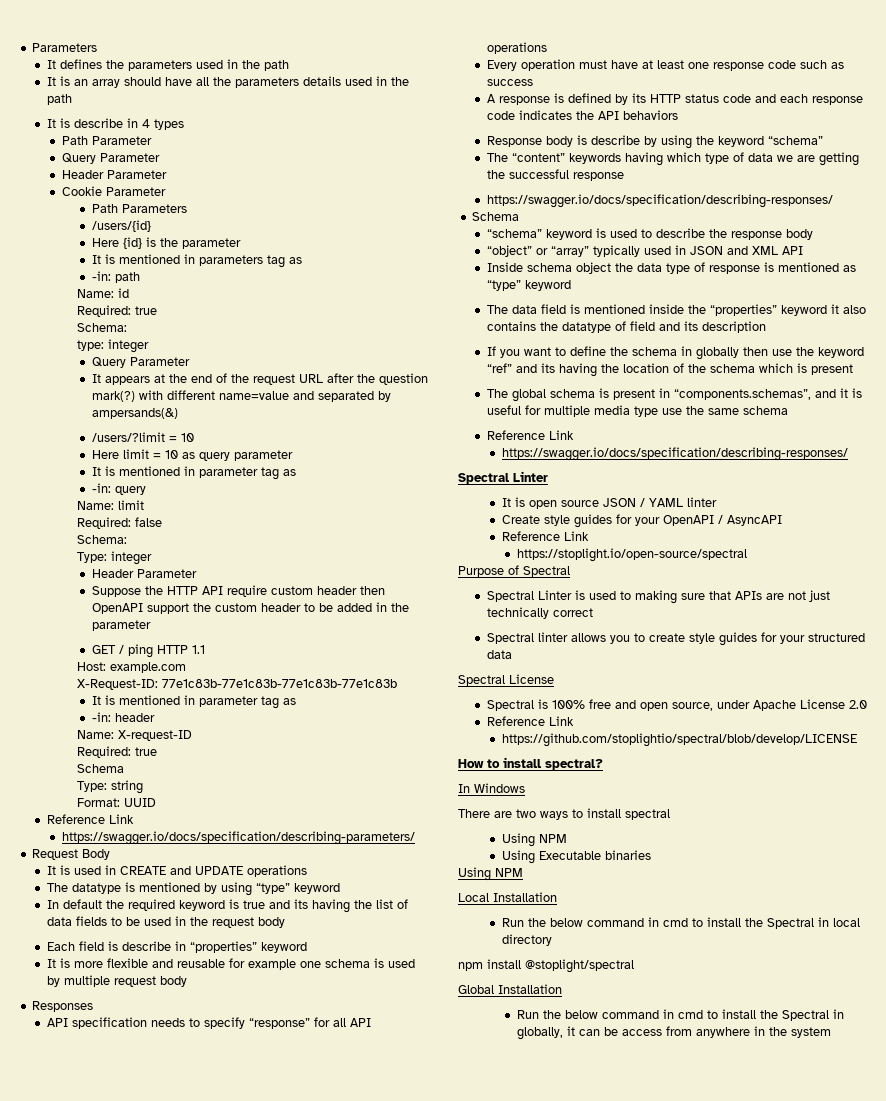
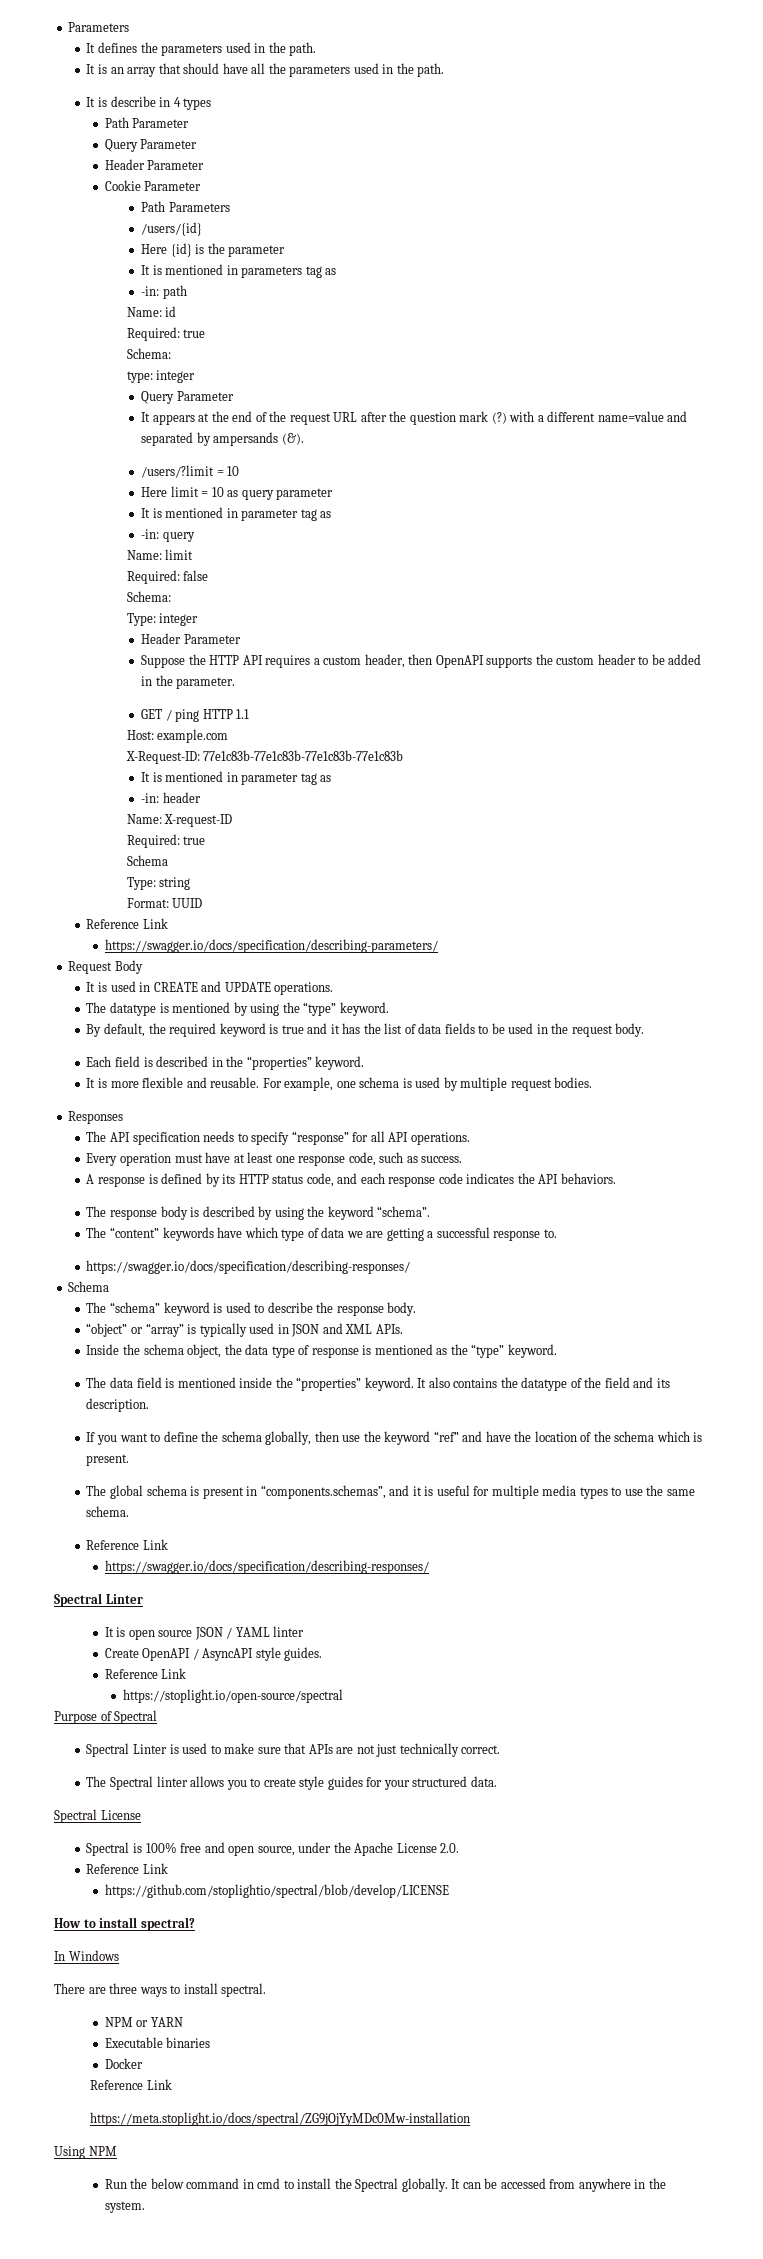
[264,60,290,71] path -> [289,42,317,56] path.
(121, 83) none -> [158,63,181,74] that
[303,76,410,86] [47,94,73,105] details used in the path -> [353,63,445,77] used in the path.
[91,390,163,402] mark(?) with -> [459,411,544,424] mark (?) with a
[91,408,178,419] ampersands(&) -> [213,432,304,446] ampersands (&).
[226,585,357,597] require custom header -> [265,654,405,668] requires a custom header,
[146,603,189,614] support -> [486,656,533,668] supports
[91,620,151,631] parameter -> [176,677,236,689] parameter.
[247,865,308,877] operations -> [274,982,334,995] operations.
[256,883,341,894] [47,899,103,909] “type” keyword // In default -> [282,1002,389,1016] [86,1023,145,1037] the “type” keyword. // By default,
[294,899,351,913] its having -> [330,1023,361,1034] it has
[258,917,286,928] body -> [615,1023,645,1037] body.
[122,941,308,953] describe in “properties” keyword -> [156,1056,365,1070] described in the “properties” keyword.
[177,958,297,970] reusable for example -> [210,1077,334,1091] reusable. For example,
[160,976,188,987] body -> [554,1077,593,1088] bodies.
(94, 1006) none -> [86,1131,107,1142] The
[487,42,548,54] operations -> [410,1132,470,1145] operations.
[768,60,797,69] code -> [348,1152,376,1166] code,
[487,79,534,86] success -> [421,1156,463,1163] success.
[723,94,752,103] code -> [306,1173,334,1187] code,
[623,110,679,120] [487,136,543,147] behaviors // Response -> [560,1173,616,1184] [86,1206,157,1220] behaviors. // The response
[591,135,641,145] describe -> [202,1206,255,1217] described
[768,136,824,145] “schema” -> [377,1206,431,1217] “schema”.
[625,152,664,166] having -> [217,1227,243,1238] have
[487,170,506,179] the -> [427,1231,434,1238] a
(625, 176) none -> [543,1229,557,1238] to.
(520, 216) none -> [86,1302,107,1313] The
[786,229,814,240] body -> [387,1302,417,1316] body.
(590, 251) none -> [187,1324,197,1334] is
[782,246,804,255] API -> [375,1324,403,1334] APIs.
[527,262,612,274] schema object -> [122,1344,222,1358] the schema object,
[487,280,572,291] “type” keyword -> [450,1344,557,1358] the “type” keyword.
[781,304,840,316] keyword it -> [364,1377,427,1391] keyword. It
(627, 326) none -> [584,1377,602,1388] the
[702,321,767,333] description -> [86,1398,150,1412] description.
[681,346,740,360] in globally -> [265,1431,312,1445] globally,
[541,363,598,377] its having -> [485,1431,511,1442] have
[811,364,854,375] present -> [86,1454,130,1466] present.
[634,406,659,417] type -> [579,1487,622,1499] types to
[743,406,789,415] schema -> [86,1506,130,1517] schema.
[544,514,661,528] style guides for your -> (139, 1653) none
(783, 520) none -> [255,1647,323,1661] style guides.
[635,590,678,604] making -> [224,1743,255,1754] make
[553,608,594,617] correct // -> [461,1745,501,1754] [86,1776,107,1787] correct. // The
[487,650,513,659] data -> [470,1776,497,1787] data.
(751, 704) none -> [333,1842,351,1853] the
[849,700,868,709] 2.0 -> [440,1843,460,1853] 2.0.
[516,809,536,818] two -> [109,1983,138,1994] three
[625,809,670,820] [502,833,568,847] [502,850,652,864] [458,867,523,881] [458,892,557,902] spectral // Using NPM // Using Executable binaries // Using NPM // Local Installation -> [221,1983,267,1997] [104,2017,183,2027] [104,2037,211,2048] [104,2058,143,2069] [90,2079,172,2090] [90,2112,471,2126] [54,2146,117,2159] spectral. // NPM or YARN // Executable binaries // Docker // Reference Link // https://meta.stoplight.io/docs/spectral/ZG9jOjYyMDc0Mw-installation // Using NPM
[818,917,861,927] [502,934,553,946] [458,959,634,973] [458,984,562,994] [516,1009,844,1021] [516,1026,575,1040] in local directory // npm install @stoplight/spectral // Global Installation // Run the below command in cmd to install the Spectral in globally, it -> [401,2178,461,2192] globally. It
[621,1029,662,1036] access -> [500,2178,546,2189] accessed
[790,1027,831,1038] system -> [104,2201,145,2213] system.

